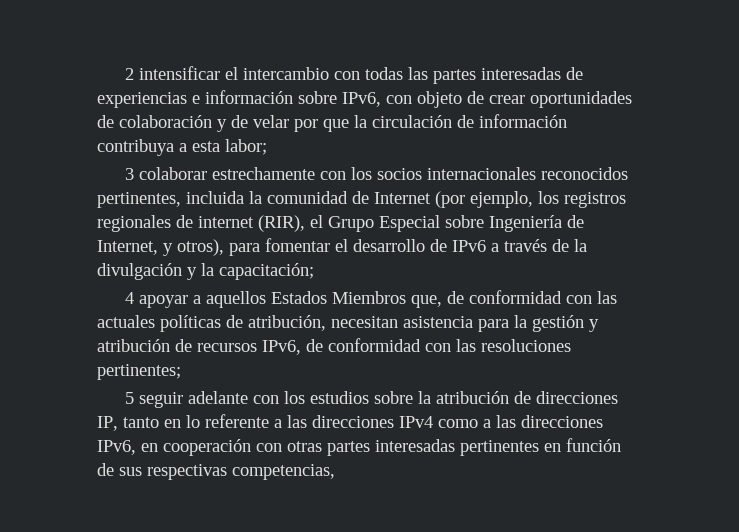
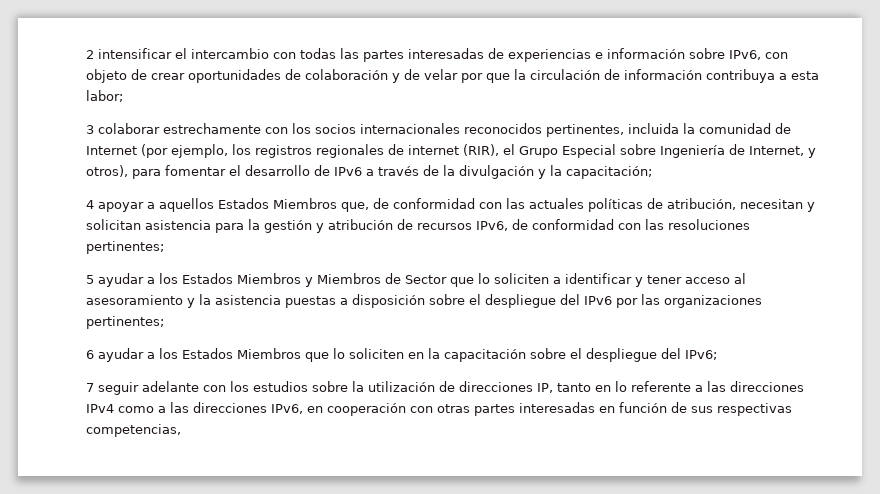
(398, 322) none -> [807,202,815,212] [86,219,141,230] y solicitan
(135, 398) none -> [98,273,746,287] [86,294,762,308] [86,316,164,329] [86,348,717,362] [86,383,94,392] ayudar a los Estados Miembros y Miembros de Sector que lo soliciten a identificar y tener acceso al asesoramiento y la asistencia puestas a disposición sobre el despliegue del IPv6 por las organizaciones pertinentes; // 6 ayudar a los Estados Miembros que lo soliciten en la capacitación sobre el despliegue del IPv6; // 7
[436,391,510,404] atribución -> [368,381,435,392] utilización
[460,440,539,456] pertinentes -> (595, 407) none

